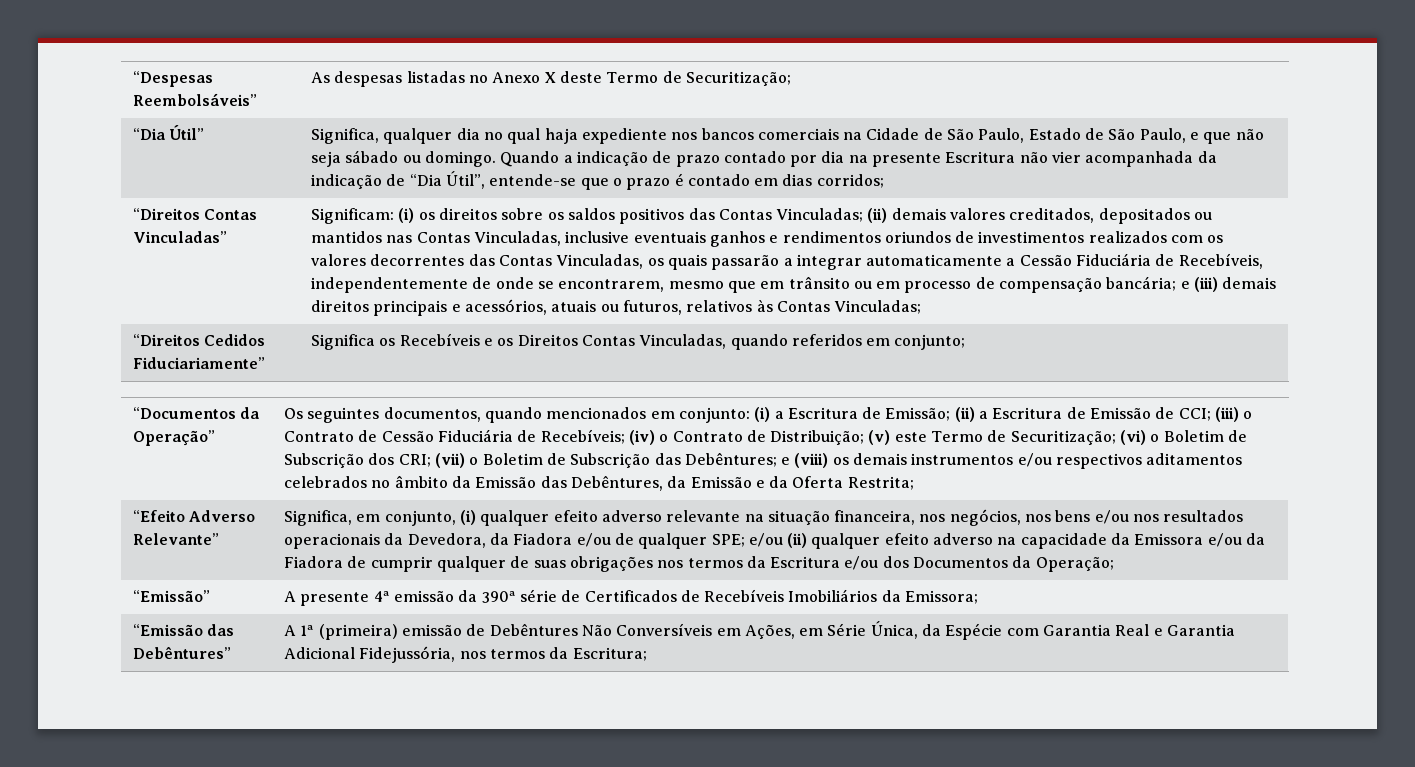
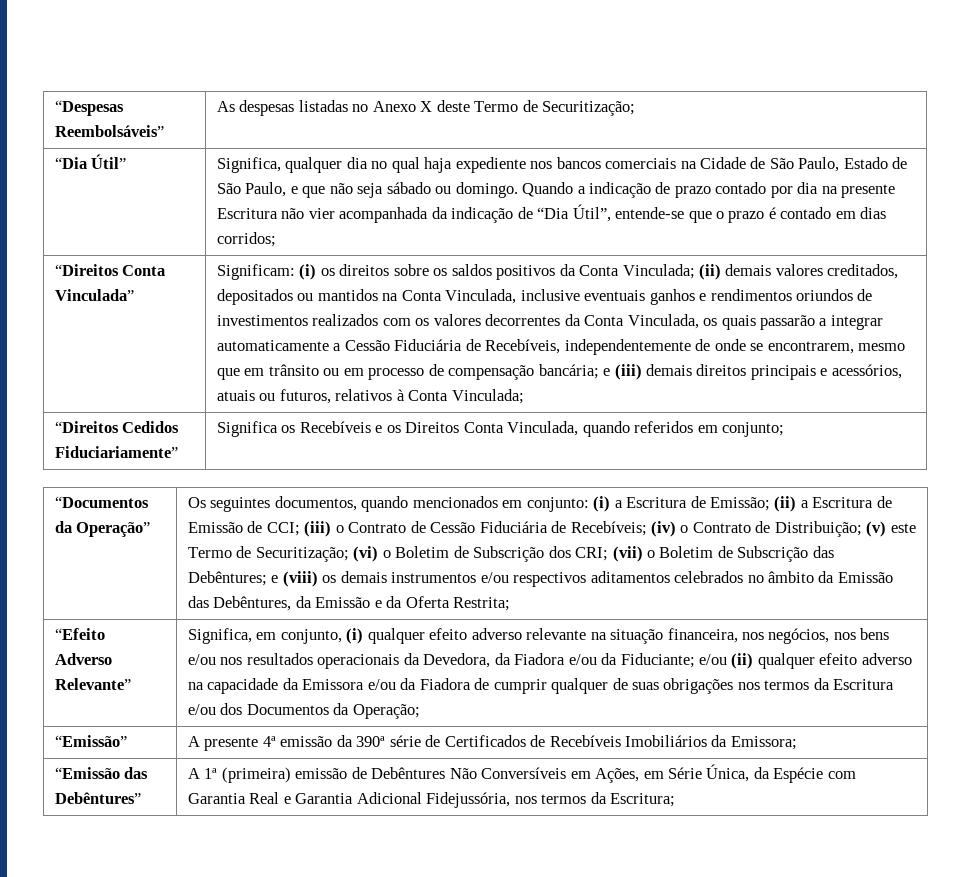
[204,209,258,220] [132,231,227,243] Contas Vinculadas” -> [122,265,166,276] [54,289,134,301] Conta Vinculada”
[688,208,864,222] das Contas Vinculadas; -> [559,264,695,279] da Conta Vinculada;
[386,231,561,246] nas Contas Vinculadas, -> [382,289,517,304] na Conta Vinculada,
[468,254,644,269] das Contas Vinculadas, -> [564,314,699,329] da Conta Vinculada,
[756,299,922,314] às Contas Vinculadas; -> [396,389,524,404] à Conta Vinculada;
[581,334,727,349] Contas Vinculadas, -> [463,421,579,436] Conta Vinculada,
[614,533,745,549] de qualquer SPE; -> [601,653,695,668] da Fiduciante;

